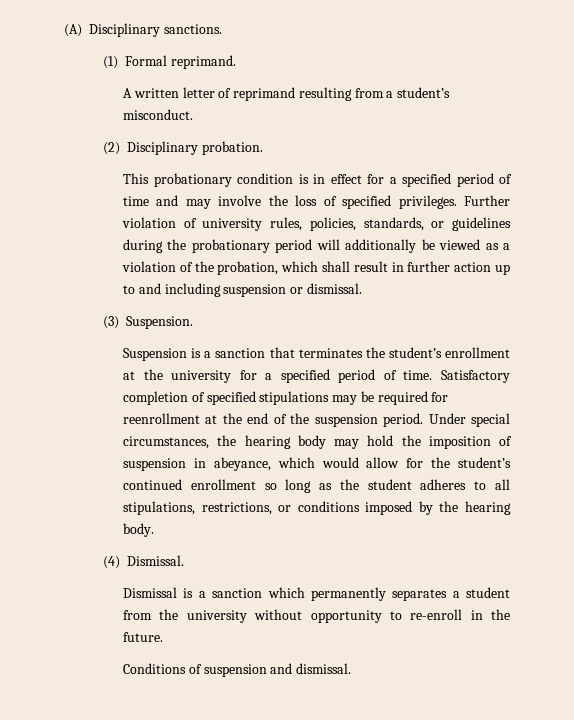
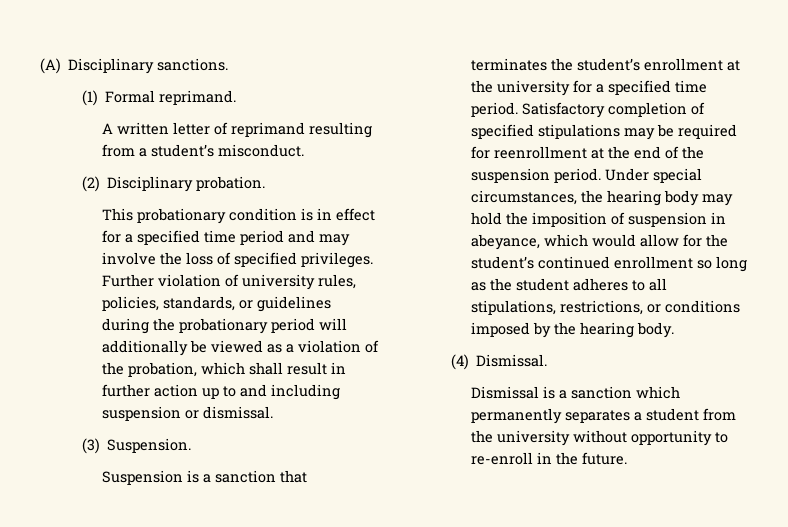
[456,173,512,187] [123,196,150,206] period of time -> [204,230,285,245] time period
[338,369,433,383] period of time. -> [675,80,708,93] [471,102,519,117] time period.
[123,663,352,677] // Conditions of suspension and dismissal. -> (628, 458) none

